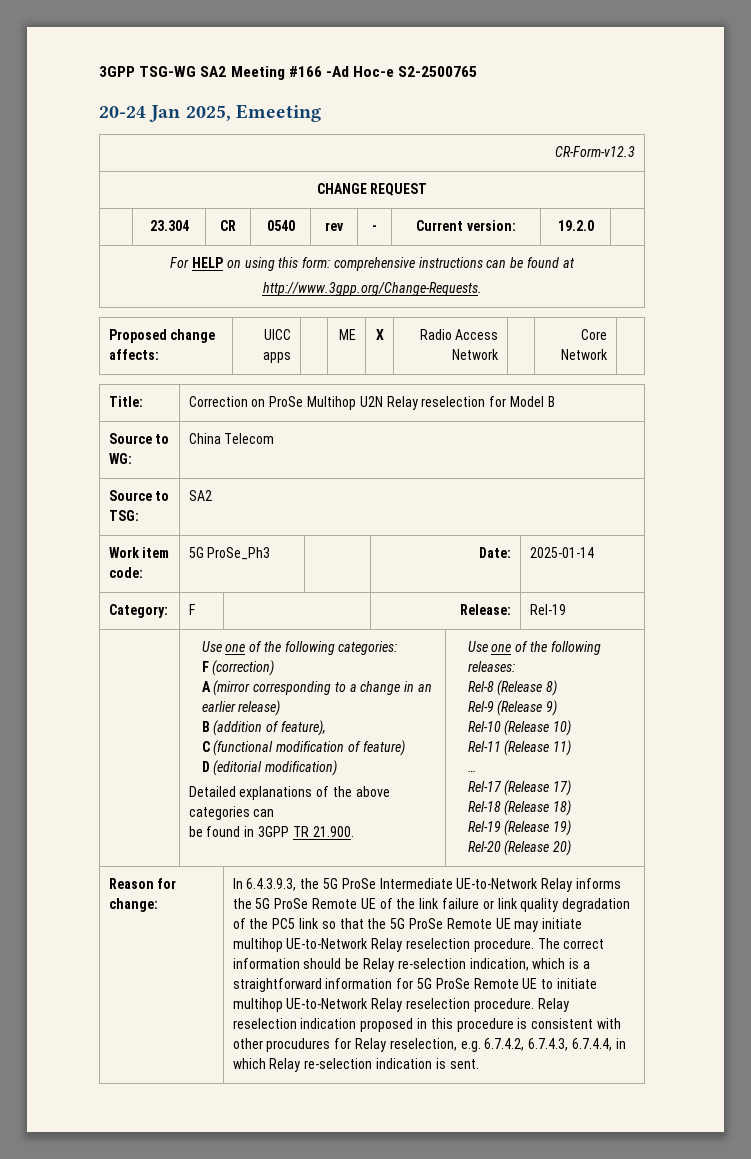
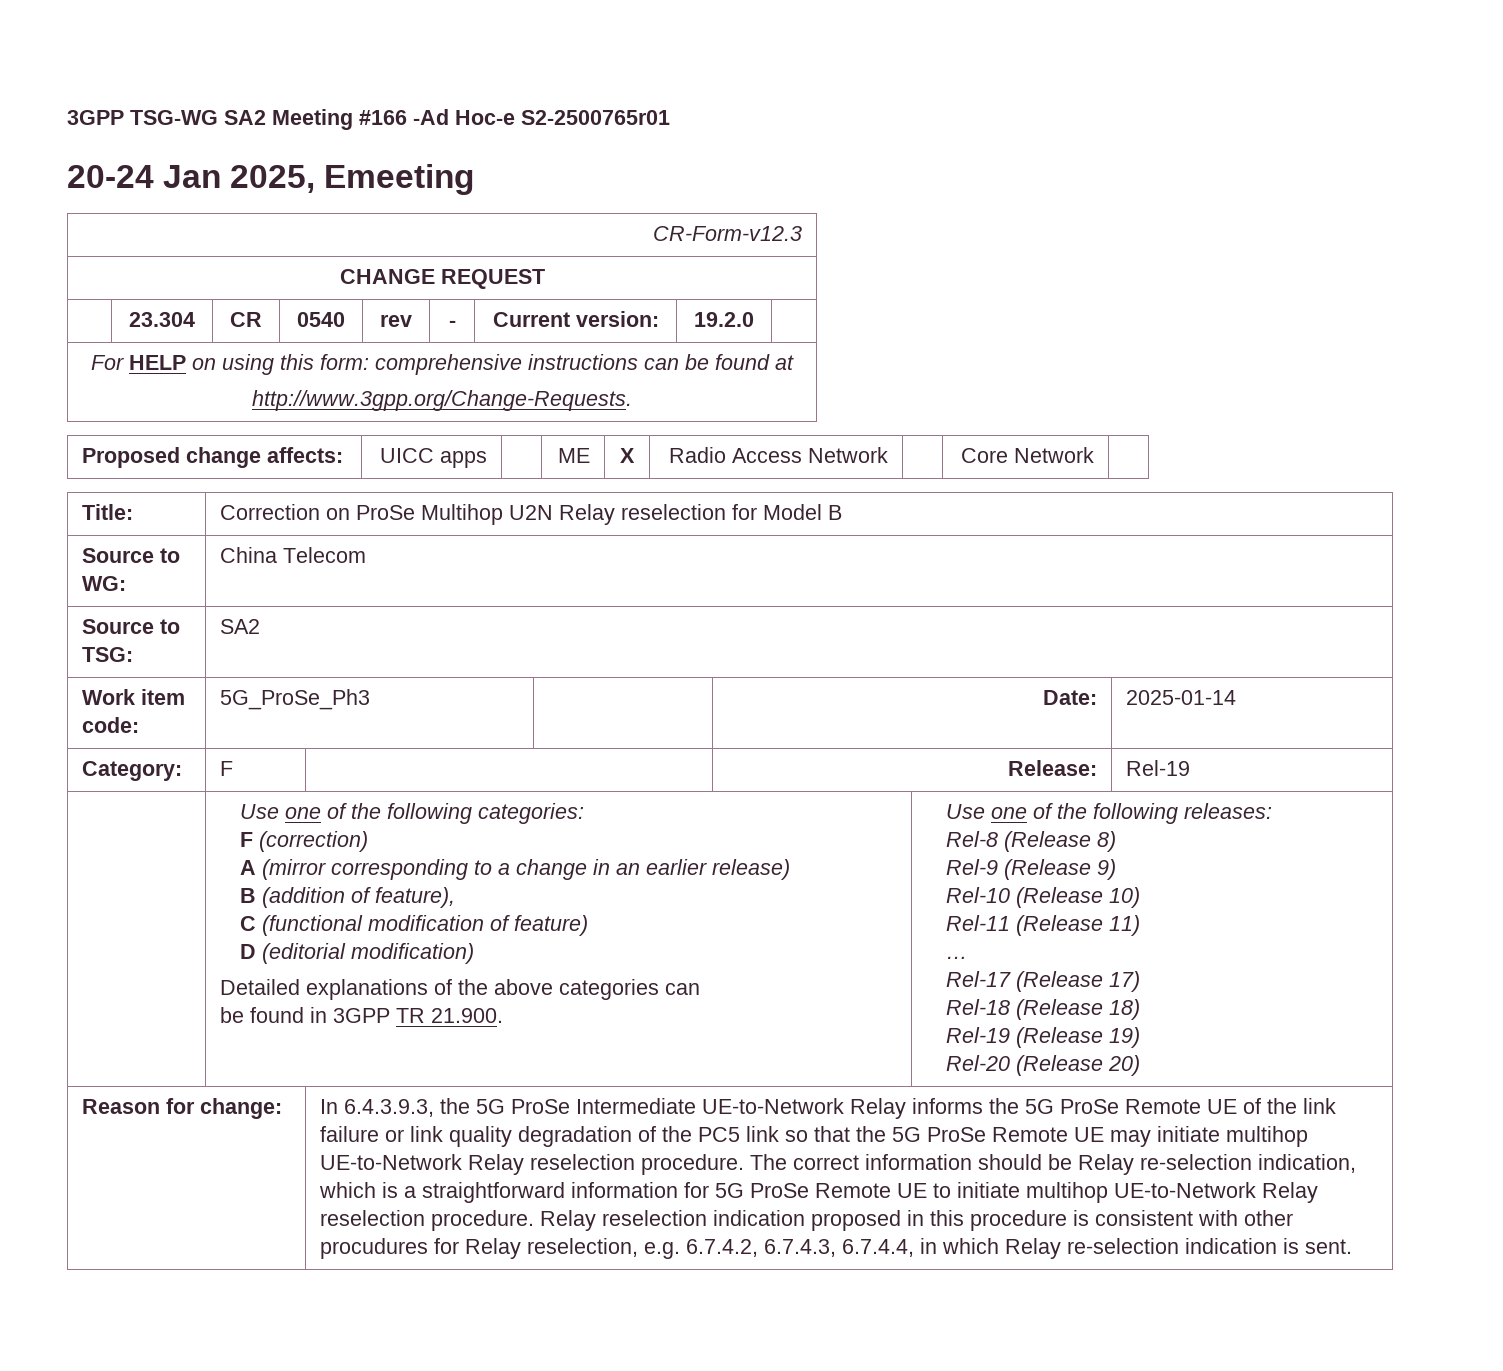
[398,66,478,77] S2-2500765 -> [521,110,670,125] S2-2500765r01
[188,547,271,560] 5G ProSe_Ph3 -> [219,689,370,710] 5G_ProSe_Ph3

